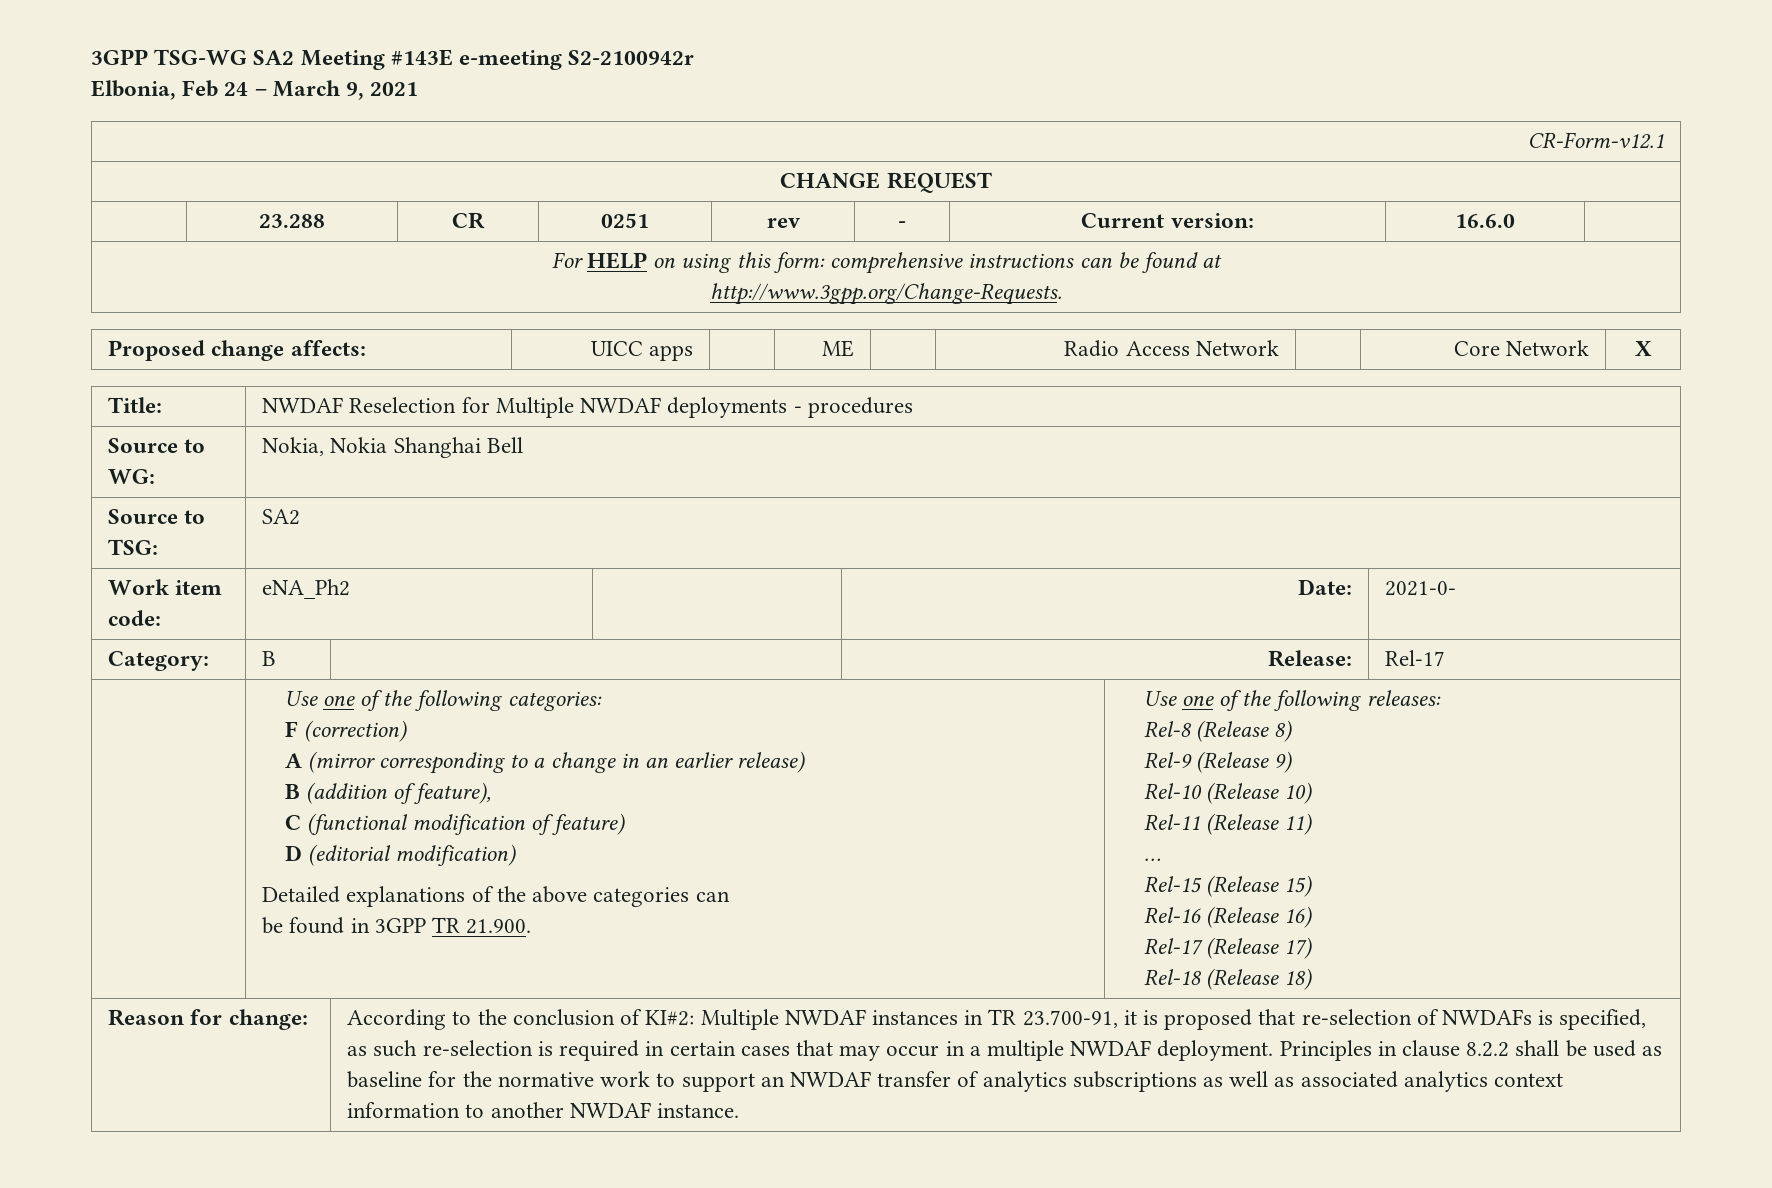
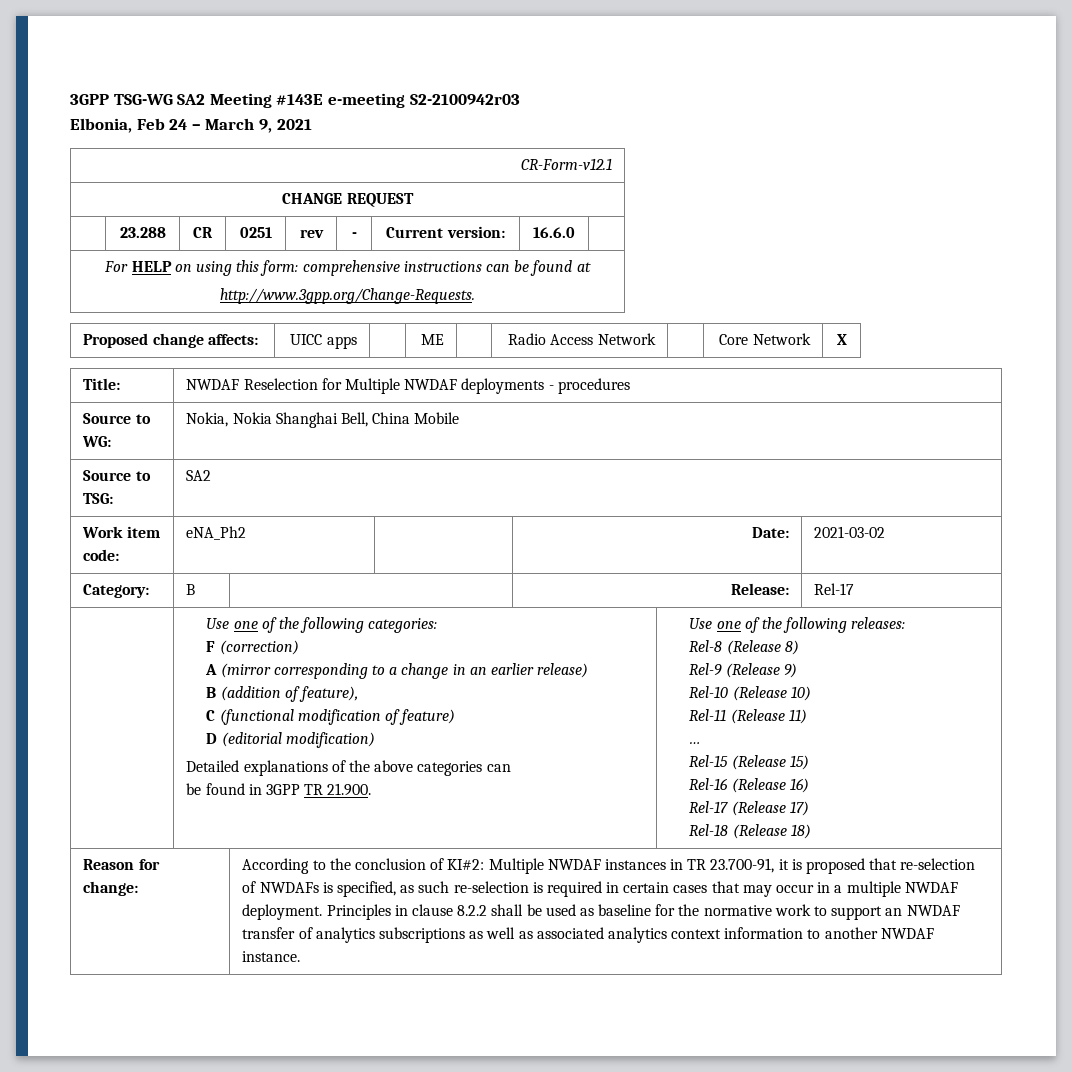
[568,50,695,65] S2-2100942r -> [409,94,520,105] S2-2100942r03
[486,437,523,453] Bell -> [340,412,460,427] Bell, China Mobile
[1385,581,1457,596] 2021-0- -> [814,526,886,538] 2021-03-02

